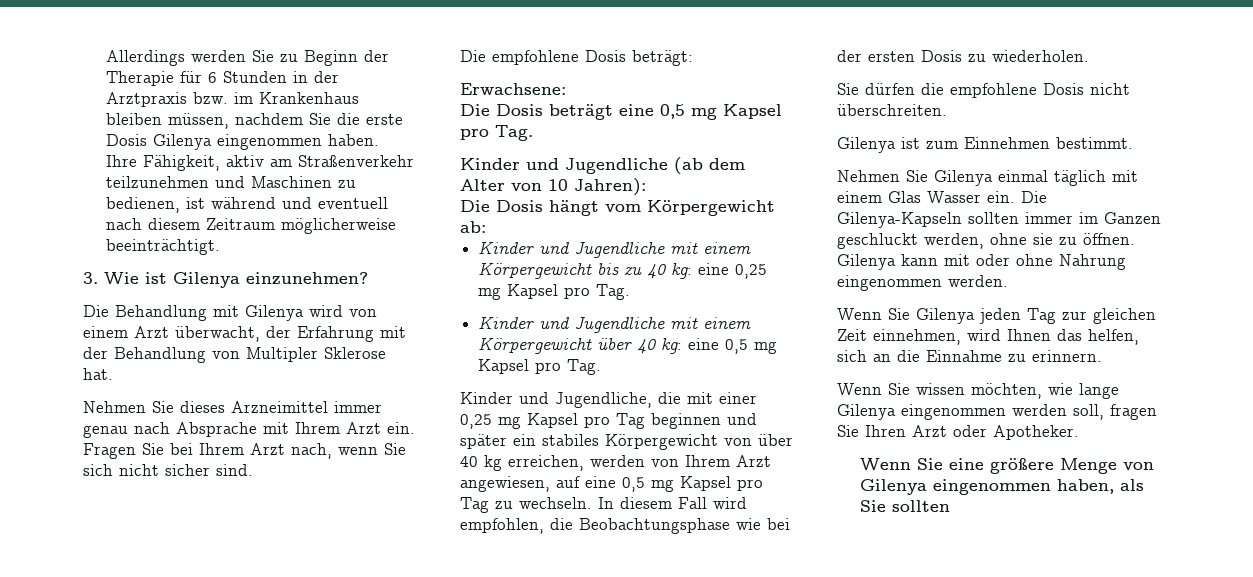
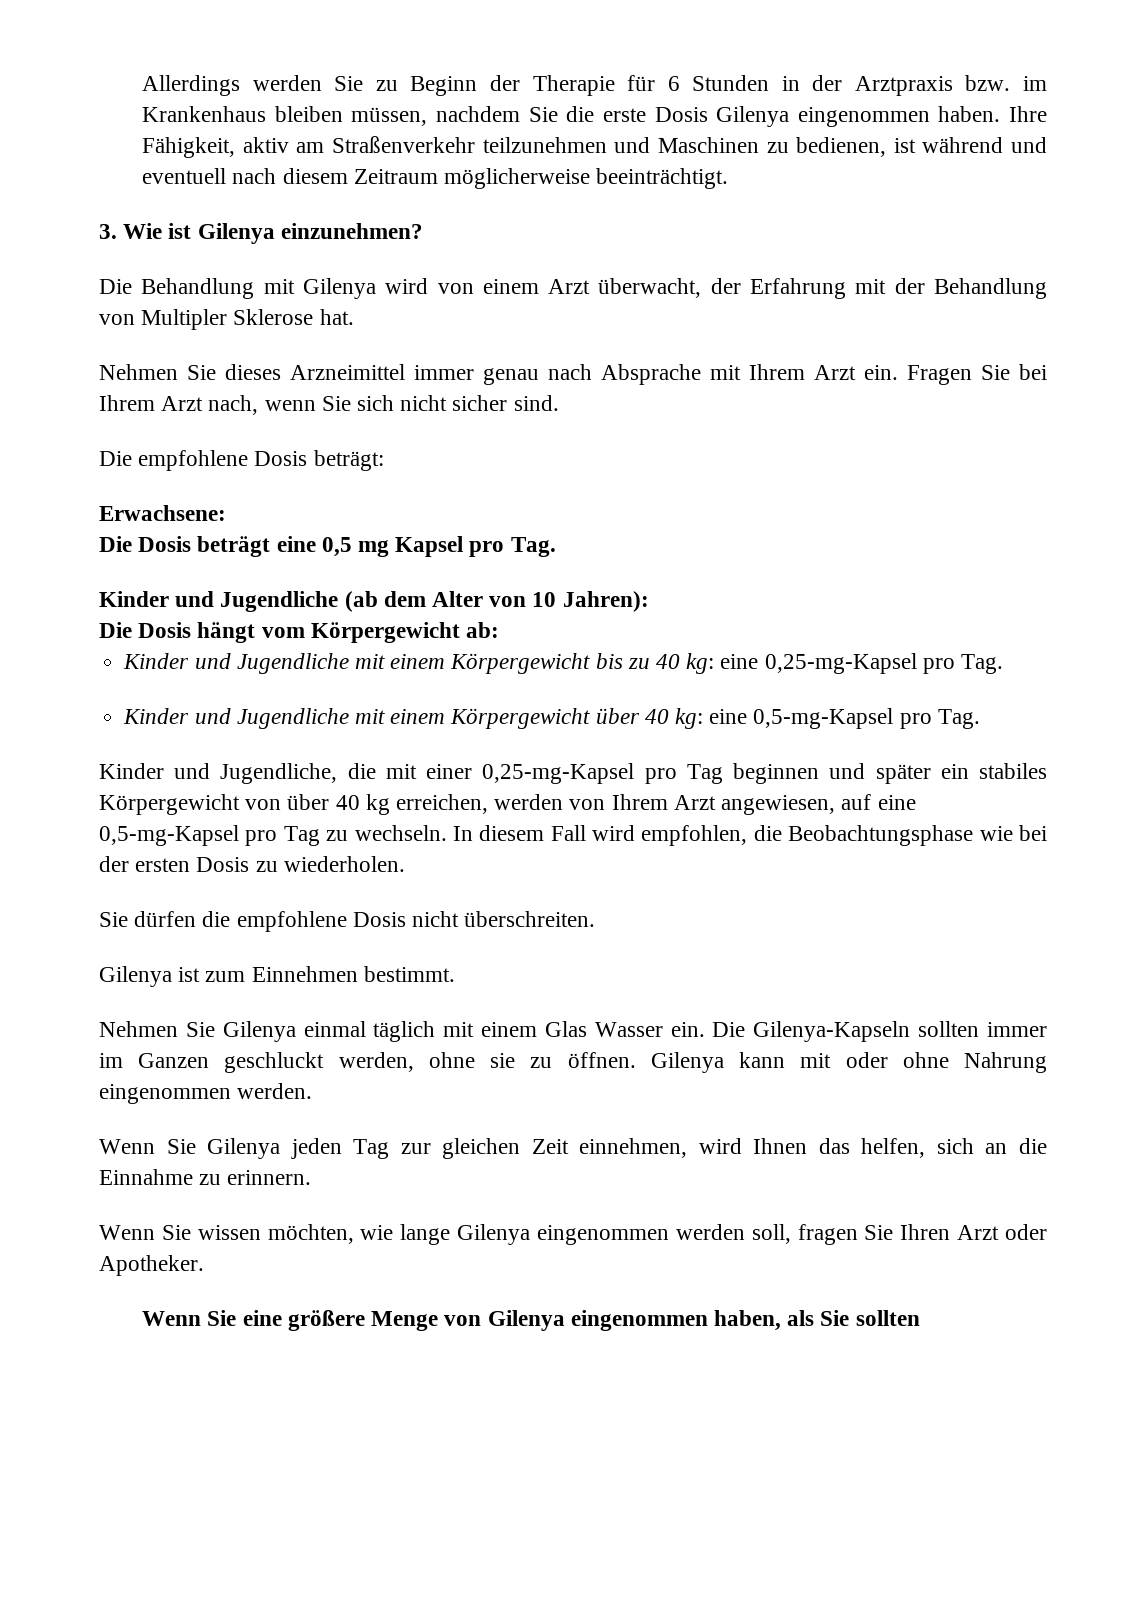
[735,264,768,279] [478,284,559,300] 0,25 mg Kapsel -> [764,653,917,674] 0,25-mg-Kapsel
[725,339,778,354] [478,359,530,374] 0,5 mg Kapsel -> [753,708,894,729] 0,5-mg-Kapsel
[460,413,578,429] 0,25 mg Kapsel -> [482,763,635,784] 0,25-mg-Kapsel
[622,476,731,492] 0,5 mg Kapsel -> [99,825,239,846] 0,5-mg-Kapsel

